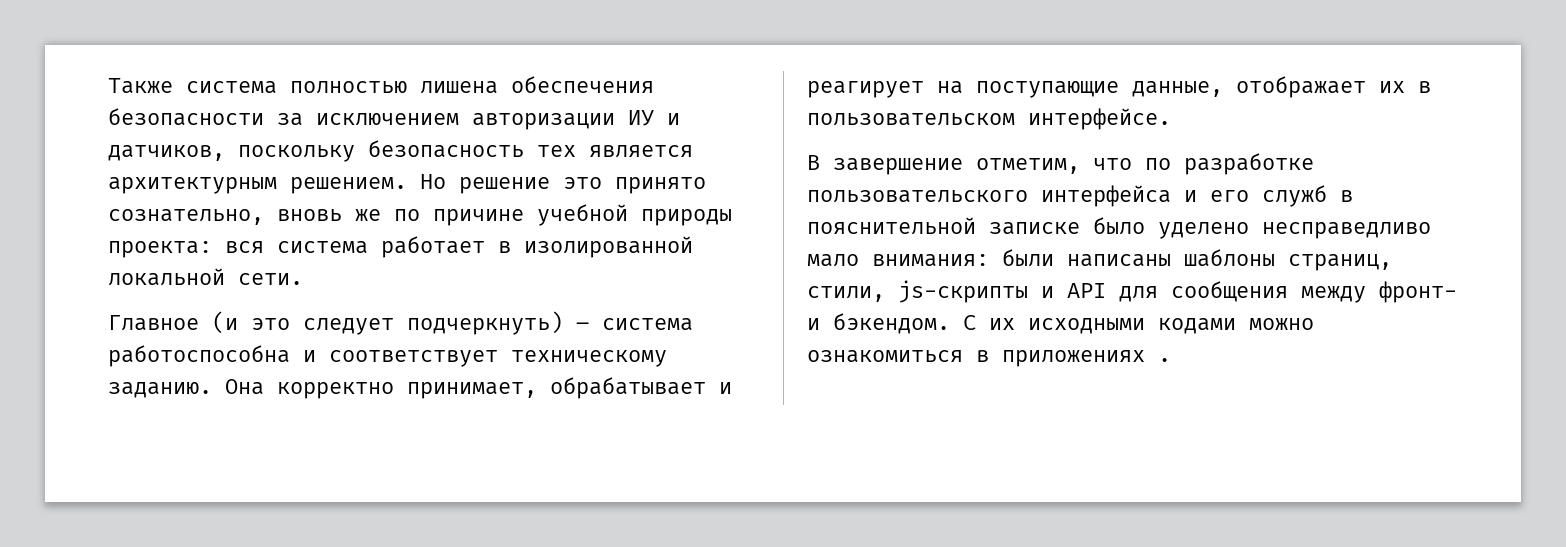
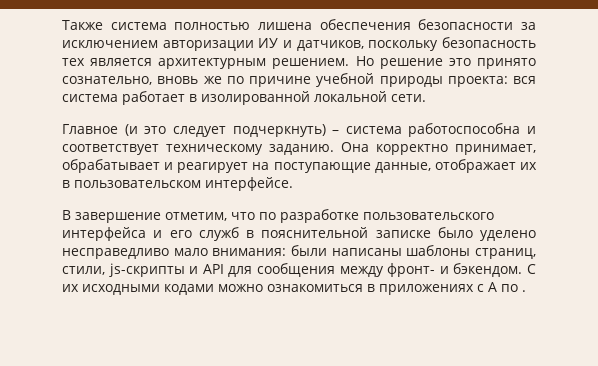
(1145, 358) none -> [477,282,518,292] с А по

